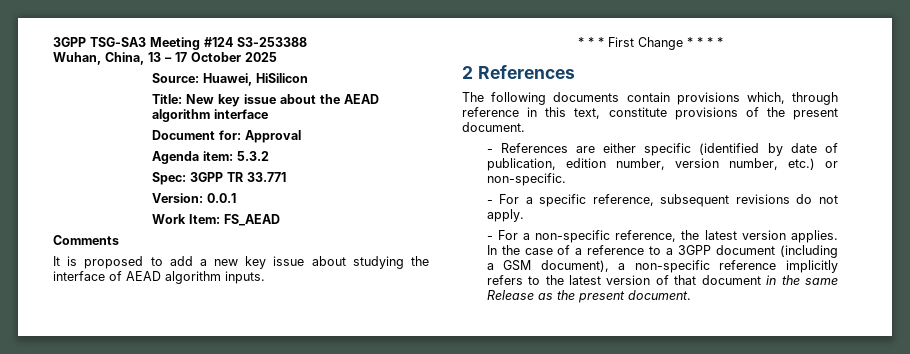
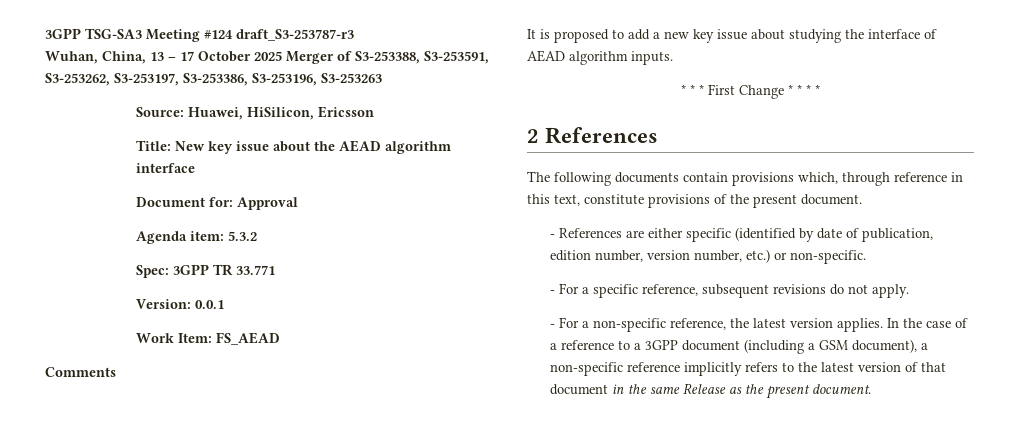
[237,37,307,47] S3-253388 -> [236,29,354,41] draft_S3-253787-r3
(277, 57) none -> [286,51,489,64] [45,73,382,86] Merger of S3-253388, S3-253591, S3-253262, S3-253197, S3-253386, S3-253196, S3-253263
[255,73,308,83] HiSilicon -> [246,106,374,120] HiSilicon, Ericsson

